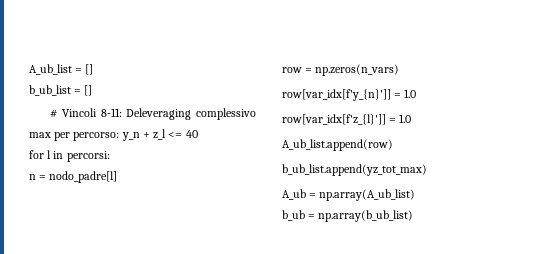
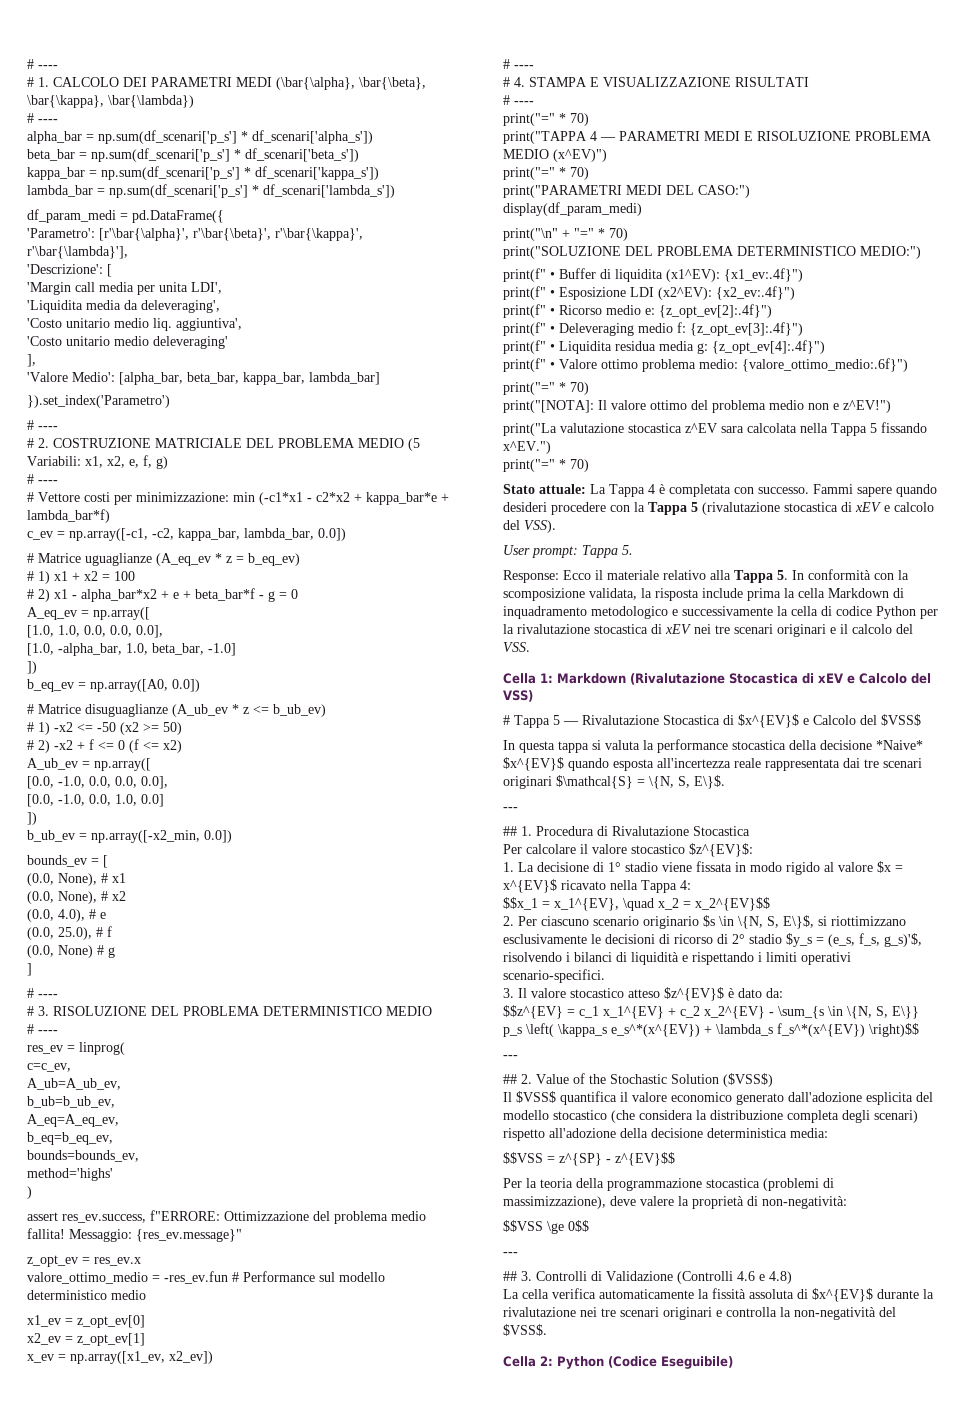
[29,64,94,75] [29,85,93,96] [50,108,256,120] [29,129,198,141] [29,150,110,162] [29,171,118,183] [282,64,400,76] [282,89,417,101] [282,114,412,125] [282,139,393,151] [282,164,427,176] [282,189,416,201] [282,210,414,222] A_ub_list = [] // b_ub_list = [] // # Vincoli 8-11: Deleveraging complessivo max per percorso: y_n + z_l <= 40 // for l in percorsi: // n = nodo_padre[l] // row = np.zeros(n_vars) // row[var_idx[f'y_{n}']] = 1.0 // row[var_idx[f'z_{l}']] = 1.0 // A_ub_list.append(row) // b_ub_list.append(yz_tot_max) // A_ub = np.array(A_ub_list) // b_ub = np.array(b_ub_list) -> [27,59,58,69] [27,77,426,90] [27,95,194,108] [27,113,58,123] [27,130,373,144] [27,148,359,162] [27,166,379,180] [27,184,395,198] [27,209,224,223] [27,228,363,241] [27,246,128,259] [27,264,112,277] [27,282,222,295] [27,300,220,313] [27,318,242,331] [27,336,228,349] [27,354,36,367] [27,372,380,385] [27,395,170,408] [27,420,58,430] [27,438,420,451] [27,455,168,469] [27,474,58,484] [27,492,449,505] [27,509,110,523] [27,528,346,541] [27,553,300,566] [27,571,135,584] [27,588,298,602] [27,607,150,620] [27,625,163,638] [27,643,236,656] [27,661,37,674] [27,679,200,692] [27,704,326,717] [27,722,182,735] [27,739,182,753] [27,758,151,771] [27,776,168,789] [27,794,164,807] [27,812,37,825] [27,830,232,843] [27,855,108,868] [27,873,126,886] [27,891,126,904] [27,909,106,922] [27,926,112,940] [27,945,115,958] [27,963,32,976] [27,988,58,998] [27,1006,432,1016] [27,1024,58,1034] [27,1042,125,1055] [27,1063,71,1072] [27,1078,121,1090] [27,1096,115,1108] [27,1114,119,1127] [27,1132,113,1145] [27,1150,139,1162] [27,1168,113,1181] [27,1186,32,1199] [27,1210,426,1224] [27,1228,242,1242] [27,1255,141,1267] [27,1271,385,1284] [27,1290,146,1300] [27,1315,145,1328] [27,1333,145,1346] [27,1351,213,1364] [503,59,534,69] [503,77,809,87] [503,95,534,105] [503,113,589,126] [503,131,932,144] [503,149,607,162] [503,167,589,180] [503,185,750,198] [503,202,642,216] [503,228,628,241] [503,246,921,259] [503,268,803,282] [503,286,795,300] [503,304,772,318] [503,322,803,336] [503,340,825,354] [503,358,908,372] [503,382,589,395] [503,400,891,413] [503,422,927,436] [503,441,551,454] [503,459,589,472] [503,484,937,497] [503,502,934,515] [503,520,556,533] [503,545,633,558] [503,569,909,583] [503,588,904,601] [503,606,938,619] [503,624,913,637] [503,642,530,652] [503,673,931,685] [503,690,533,702] [503,714,921,728] [503,739,923,753] [503,757,922,771] [503,775,725,789] [503,807,518,811] [503,826,750,836] [503,843,753,857] [503,861,903,875] [503,879,691,893] [503,897,770,911] [503,915,906,929] [503,933,922,947] [503,952,851,965] [503,969,605,983] [503,987,783,1001] [503,1005,919,1019] [503,1023,919,1037] [503,1055,518,1059] [503,1073,773,1087] [503,1091,933,1105] [503,1110,918,1123] [503,1128,828,1141] [503,1152,675,1166] [503,1178,834,1191] [503,1196,847,1209] [503,1220,589,1234] [503,1252,518,1256] [503,1271,792,1284] [503,1288,934,1302] [503,1307,896,1320] [503,1324,547,1336] [503,1356,733,1369] # ---- // # 1. CALCOLO DEI PARAMETRI MEDI (\bar{\alpha}, \bar{\beta}, \bar{\kappa}, \bar{\lambda}) // # ---- // alpha_bar = np.sum(df_scenari['p_s'] * df_scenari['alpha_s']) // beta_bar = np.sum(df_scenari['p_s'] * df_scenari['beta_s']) // kappa_bar = np.sum(df_scenari['p_s'] * df_scenari['kappa_s']) // lambda_bar = np.sum(df_scenari['p_s'] * df_scenari['lambda_s']) // df_param_medi = pd.DataFrame({ // 'Parametro': [r'\bar{\alpha}', r'\bar{\beta}', r'\bar{\kappa}', r'\bar{\lambda}'], // 'Descrizione': [ // 'Margin call media per unita LDI', // 'Liquidita media da deleveraging', // 'Costo unitario medio liq. aggiuntiva', // 'Costo unitario medio deleveraging' // ], // 'Valore Medio': [alpha_bar, beta_bar, kappa_bar, lambda_bar] // }).set_index('Parametro') // # ---- // # 2. COSTRUZIONE MATRICIALE DEL PROBLEMA MEDIO (5 Variabili: x1, x2, e, f, g) // # ---- // # Vettore costi per minimizzazione: min (-c1*x1 - c2*x2 + kappa_bar*e + lambda_bar*f) // c_ev = np.array([-c1, -c2, kappa_bar, lambda_bar, 0.0]) // # Matrice uguaglianze (A_eq_ev * z = b_eq_ev) // # 1) x1 + x2 = 100 // # 2) x1 - alpha_bar*x2 + e + beta_bar*f - g = 0 // A_eq_ev = np.array([ // [1.0, 1.0, 0.0, 0.0, 0.0], // [1.0, -alpha_bar, 1.0, beta_bar, -1.0] // ]) // b_eq_ev = np.array([A0, 0.0]) // # Matrice disuguaglianze (A_ub_ev * z <= b_ub_ev) // # 1) -x2 <= -50 (x2 >= 50) // # 2) -x2 + f <= 0 (f <= x2) // A_ub_ev = np.array([ // [0.0, -1.0, 0.0, 0.0, 0.0], // [0.0, -1.0, 0.0, 1.0, 0.0] // ]) // b_ub_ev = np.array([-x2_min, 0.0]) // bounds_ev = [ // (0.0, None), # x1 // (0.0, None), # x2 // (0.0, 4.0), # e // (0.0, 25.0), # f // (0.0, None) # g // ] // # ---- // # 3. RISOLUZIONE DEL PROBLEMA DETERMINISTICO MEDIO // # ---- // res_ev = linprog( // c=c_ev, // A_ub=A_ub_ev, // b_ub=b_ub_ev, // A_eq=A_eq_ev, // b_eq=b_eq_ev, // bounds=bounds_ev, // method='highs' // ) // assert res_ev.success, f"ERRORE: Ottimizzazione del problema medio fallita! Messaggio: {res_ev.message}" // z_opt_ev = res_ev.x // valore_ottimo_medio = -res_ev.fun # Performance sul modello deterministico medio // x1_ev = z_opt_ev[0] // x2_ev = z_opt_ev[1] // x_ev = np.array([x1_ev, x2_ev]) // # ---- // # 4. STAMPA E VISUALIZZAZIONE RISULTATI // # ---- // print("=" * 70) // print("TAPPA 4 — PARAMETRI MEDI E RISOLUZIONE PROBLEMA MEDIO (x^EV)") // print("=" * 70) // print("PARAMETRI MEDI DEL CASO:") // display(df_param_medi) // print("\n" + "=" * 70) // print("SOLUZIONE DEL PROBLEMA DETERMINISTICO MEDIO:") // print(f" • Buffer di liquidita (x1^EV): {x1_ev:.4f}") // print(f" • Esposizione LDI (x2^EV): {x2_ev:.4f}") // print(f" • Ricorso medio e: {z_opt_ev[2]:.4f}") // print(f" • Deleveraging medio f: {z_opt_ev[3]:.4f}") // print(f" • Liquidita residua media g: {z_opt_ev[4]:.4f}") // print(f" • Valore ottimo problema medio: {valore_ottimo_medio:.6f}") // print("=" * 70) // print("[NOTA]: Il valore ottimo del problema medio non e z^EV!") // print("La valutazione stocastica z^EV sara calcolata nella Tappa 5 fissando x^EV.") // print("=" * 70) // Stato attuale: La Tappa 4 è completata con successo. Fammi sapere quando desideri procedere con la Tappa 5 (rivalutazione stocastica di xEV e calcolo del VSS). // User prompt: Tappa 5. // Response: Ecco il materiale relativo alla Tappa 5. In conformità con la scomposizione validata, la risposta include prima la cella Markdown di inquadramento metodologico e successivamente la cella di codice Python per la rivalutazione stocastica di xEV nei tre scenari originari e il calcolo del VSS. // Cella 1: Markdown (Rivalutazione Stocastica di xEV e Calcolo del VSS) // # Tappa 5 — Rivalutazione Stocastica di $x^{EV}$ e Calcolo del $VSS$ // In questa tappa si valuta la performance stocastica della decisione *Naive* $x^{EV}$ quando esposta all'incertezza reale rappresentata dai tre scenari originari $\mathcal{S} = \{N, S, E\}$. // --- // ## 1. Procedura di Rivalutazione Stocastica // Per calcolare il valore stocastico $z^{EV}$: // 1. La decisione di 1° stadio viene fissata in modo rigido al valore $x = x^{EV}$ ricavato nella Tappa 4: // $$x_1 = x_1^{EV}, \quad x_2 = x_2^{EV}$$ // 2. Per ciascuno scenario originario $s \in \{N, S, E\}$, si riottimizzano esclusivamente le decisioni di ricorso di 2° stadio $y_s = (e_s, f_s, g_s)'$, risolvendo i bilanci di liquidità e rispettando i limiti operativi scenario-specifici. // 3. Il valore stocastico atteso $z^{EV}$ è dato da: // $$z^{EV} = c_1 x_1^{EV} + c_2 x_2^{EV} - \sum_{s \in \{N, S, E\}} p_s \left( \kappa_s e_s^*(x^{EV}) + \lambda_s f_s^*(x^{EV}) \right)$$ // --- // ## 2. Value of the Stochastic Solution ($VSS$) // Il $VSS$ quantifica il valore economico generato dall'adozione esplicita del modello stocastico (che considera la distribuzione completa degli scenari) rispetto all'adozione della decisione deterministica media: // $$VSS = z^{SP} - z^{EV}$$ // Per la teoria della programmazione stocastica (problemi di massimizzazione), deve valere la proprietà di non-negatività: // $$VSS \ge 0$$ // --- // ## 3. Controlli di Validazione (Controlli 4.6 e 4.8) // La cella verifica automaticamente la fissità assoluta di $x^{EV}$ durante la rivalutazione nei tre scenari originari e controlla la non-negatività del $VSS$. // Cella 2: Python (Codice Eseguibile)

